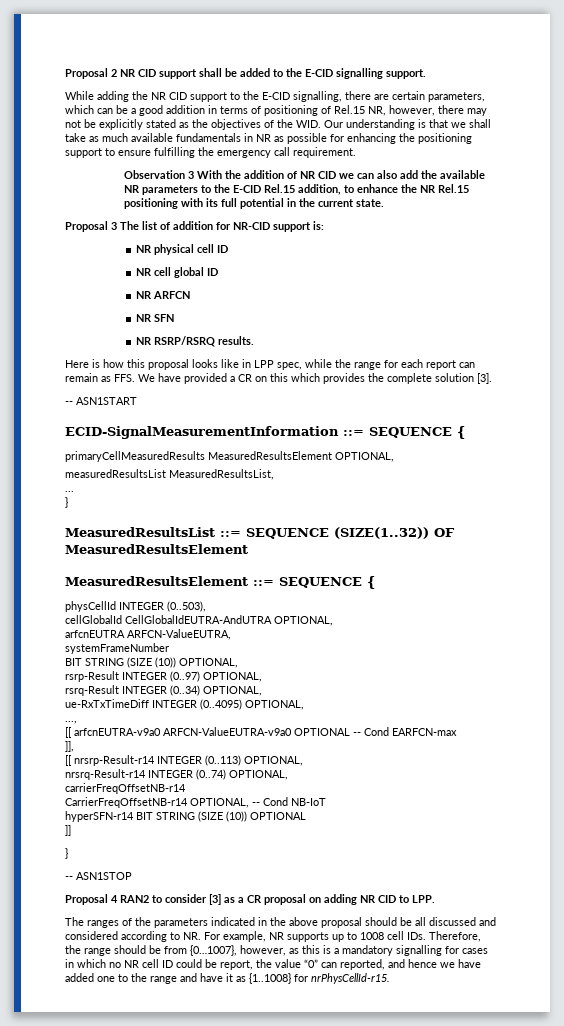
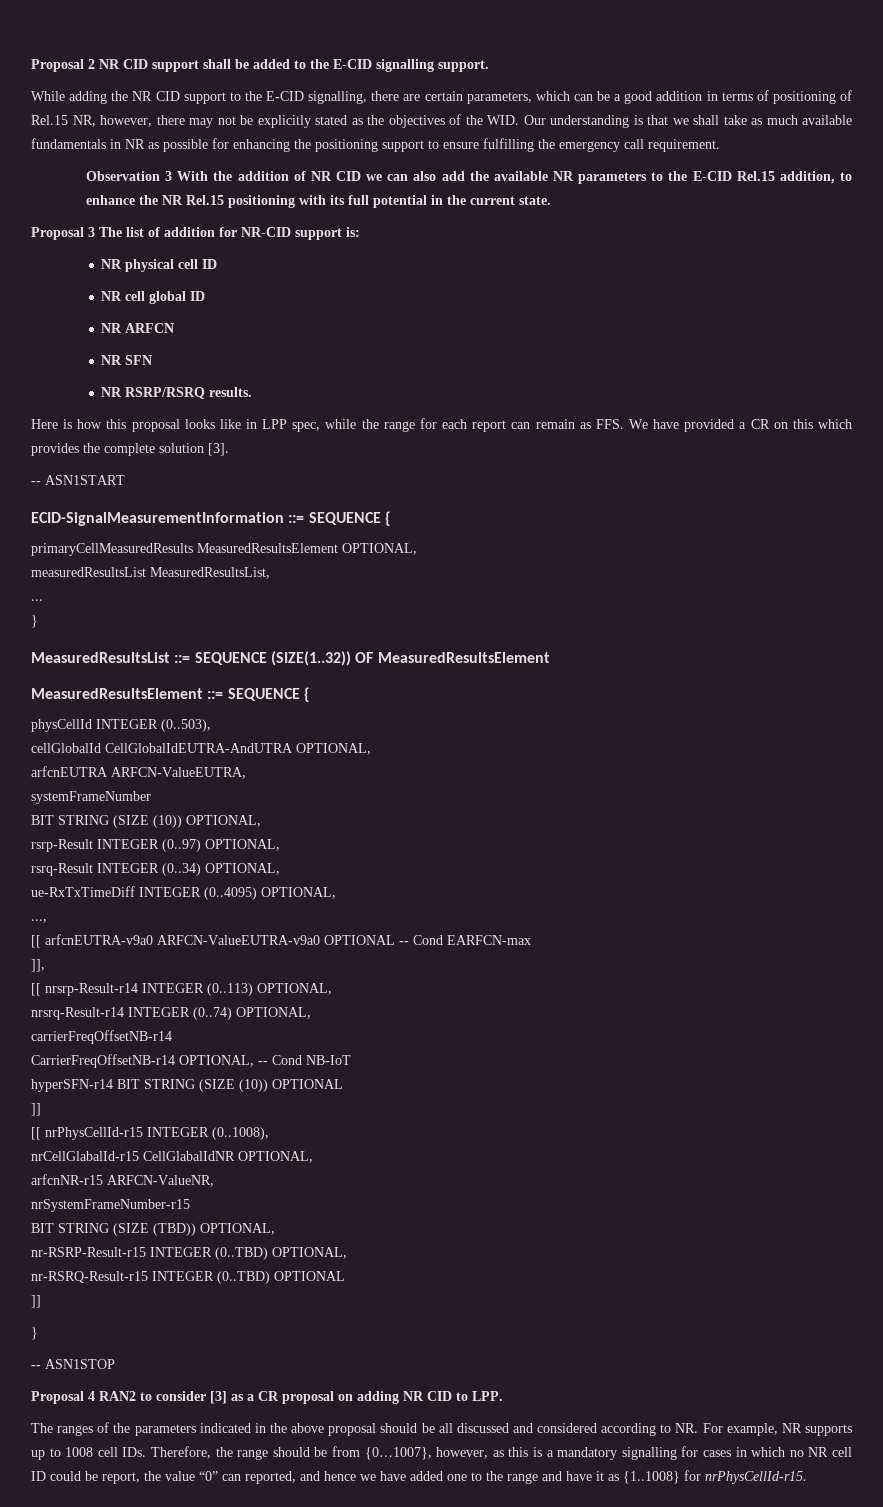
(71, 830) none -> [31,1127,269,1140] [31,1151,313,1163] [31,1174,214,1187] [31,1199,190,1212] [31,1223,275,1236] [31,1247,347,1260] [31,1271,345,1284] [31,1295,41,1308] // [[ nrPhysCellId-r15 INTEGER (0..1008), // nrCellGlabalId-r15 CellGlabalIdNR OPTIONAL, // arfcnNR-r15 ARFCN-ValueNR, // nrSystemFrameNumber-r15 // BIT STRING (SIZE (TBD)) OPTIONAL, // nr-RSRP-Result-r15 INTEGER (0..TBD) OPTIONAL, // nr-RSRQ-Result-r15 INTEGER (0..TBD) OPTIONAL // ]]

